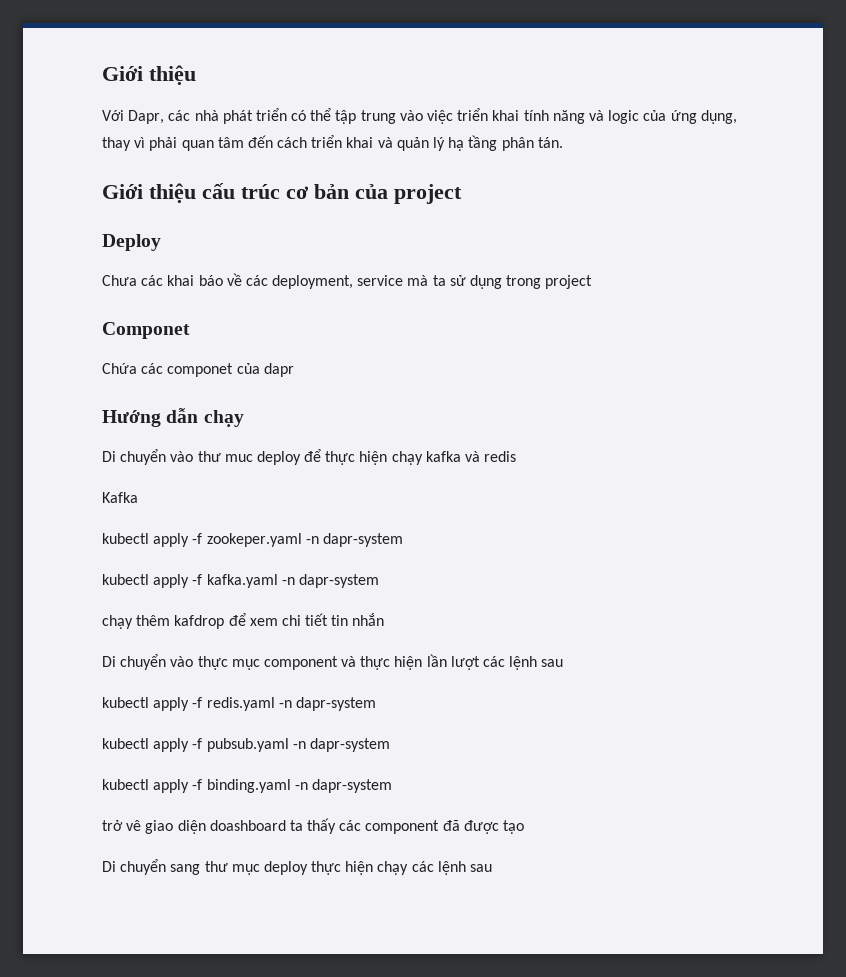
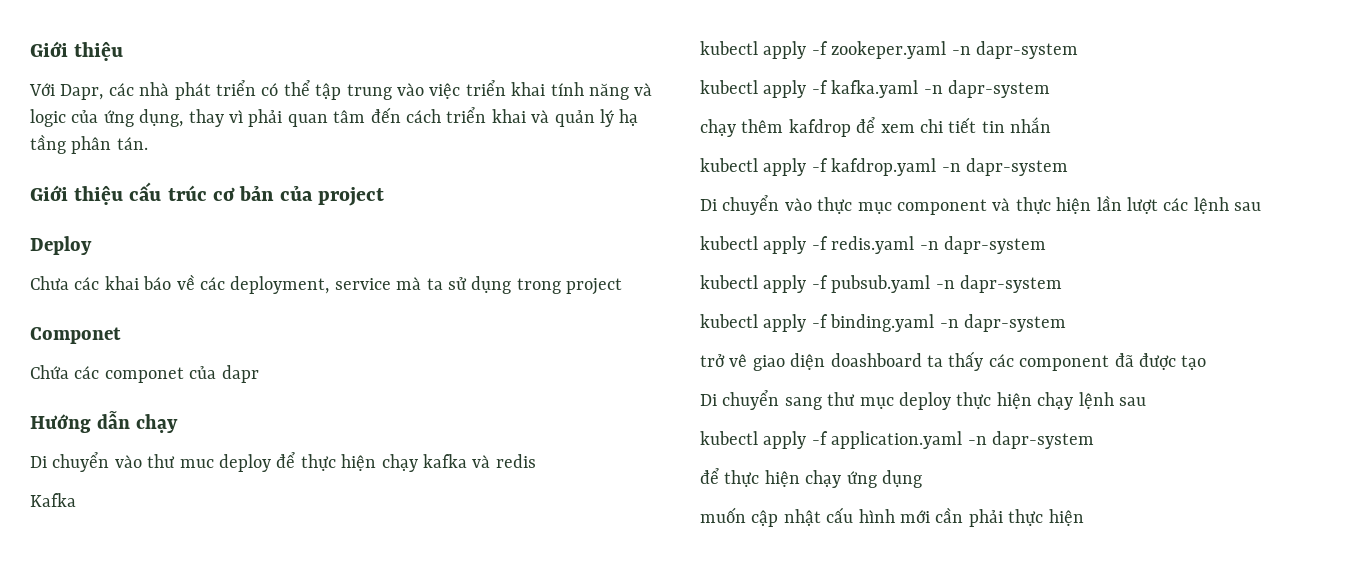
(385, 619) none -> [700,158,1068,176] // kubectl apply -f kafdrop.yaml -n dapr-system
[411,861,493,875] các lệnh sau -> [1078,392,1146,409] [700,431,1094,449] [700,468,922,488] [700,507,1084,527] lệnh sau // kubectl apply -f application.yaml -n dapr-system // để thực hiện chạy ứng dụng // muốn cập nhật cấu hình mới cần phải thực hiện

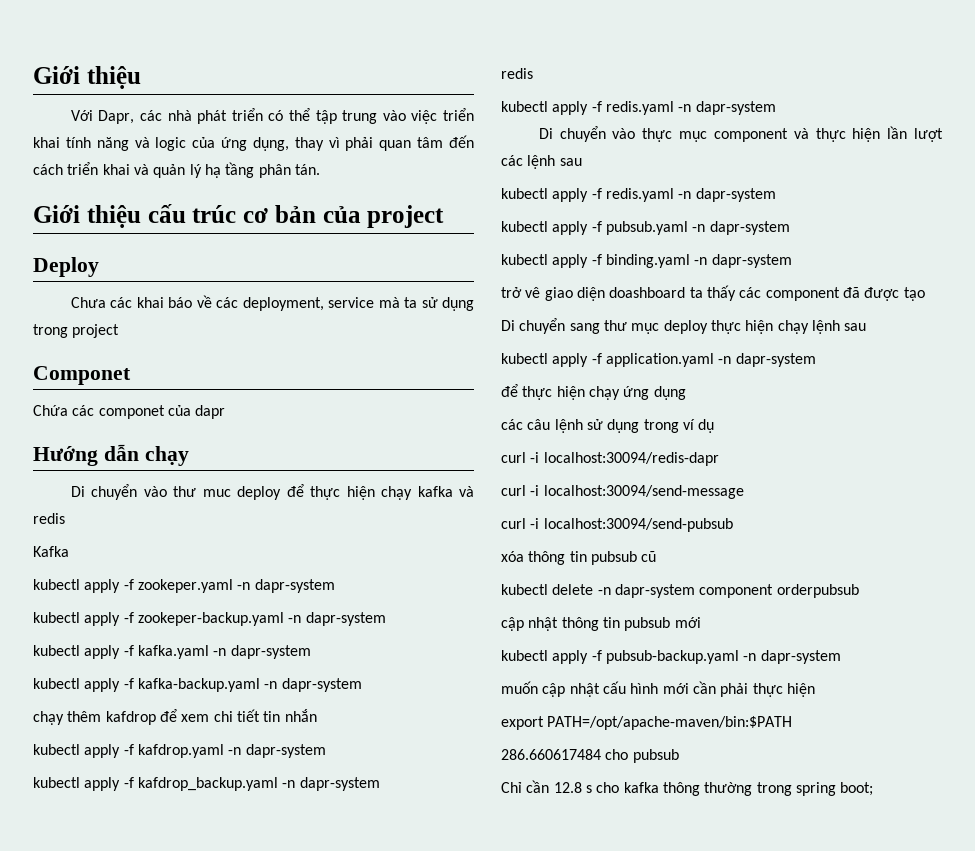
(1078, 50) none -> [33,612,386,626] // kubectl apply -f zookeper-backup.yaml -n dapr-system
(1050, 89) none -> [33,678,362,692] // kubectl apply -f kafka-backup.yaml -n dapr-system
(1068, 167) none -> [33,777,380,791] [501,68,533,79] [501,101,776,115] // kubectl apply -f kafdrop_backup.yaml -n dapr-system // redis // kubectl apply -f redis.yaml -n dapr-system
(922, 479) none -> [501,419,715,433] [501,452,719,466] [501,485,744,499] [501,518,733,532] [501,551,657,565] [501,584,859,598] [501,617,701,631] [501,650,841,664] // các câu lệnh sử dụng trong ví dụ // curl -i localhost:30094/redis-dapr // curl -i localhost:30094/send-message // curl -i localhost:30094/send-pubsub // xóa thông tin pubsub cũ // kubectl delete -n dapr-system component orderpubsub // cập nhật thông tin pubsub mới // kubectl apply -f pubsub-backup.yaml -n dapr-system
(1084, 517) none -> [501,716,793,730] [501,749,679,763] [501,780,874,796] // export PATH=/opt/apache-maven/bin:$PATH // 286.660617484 cho pubsub // Chỉ cần 12.8 s cho kafka thông thường trong spring boot;

